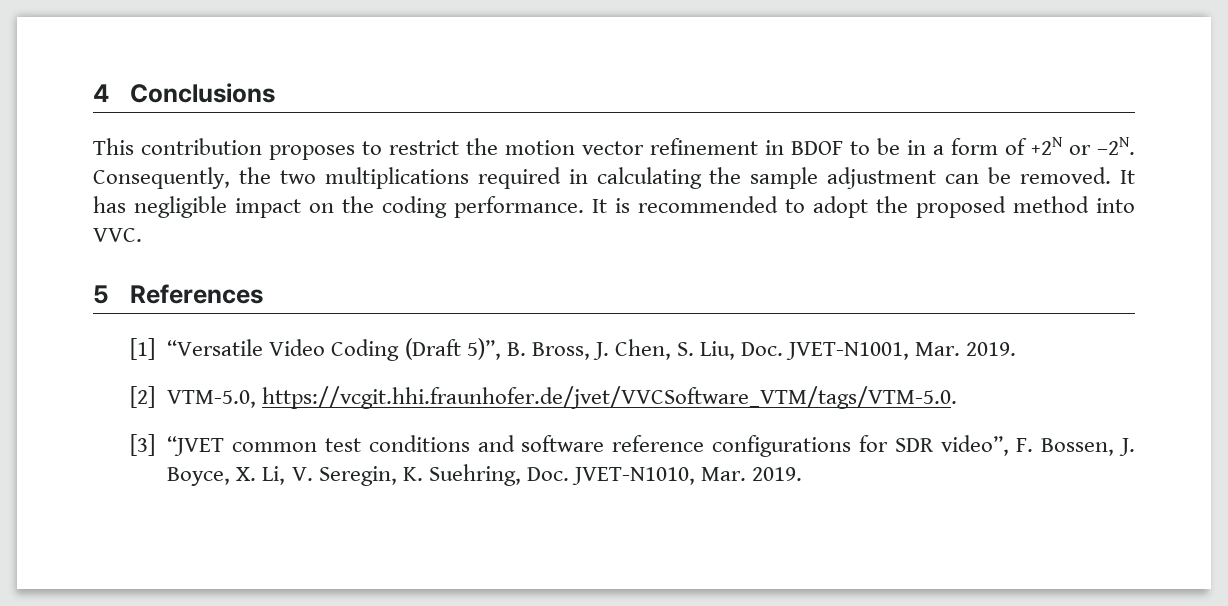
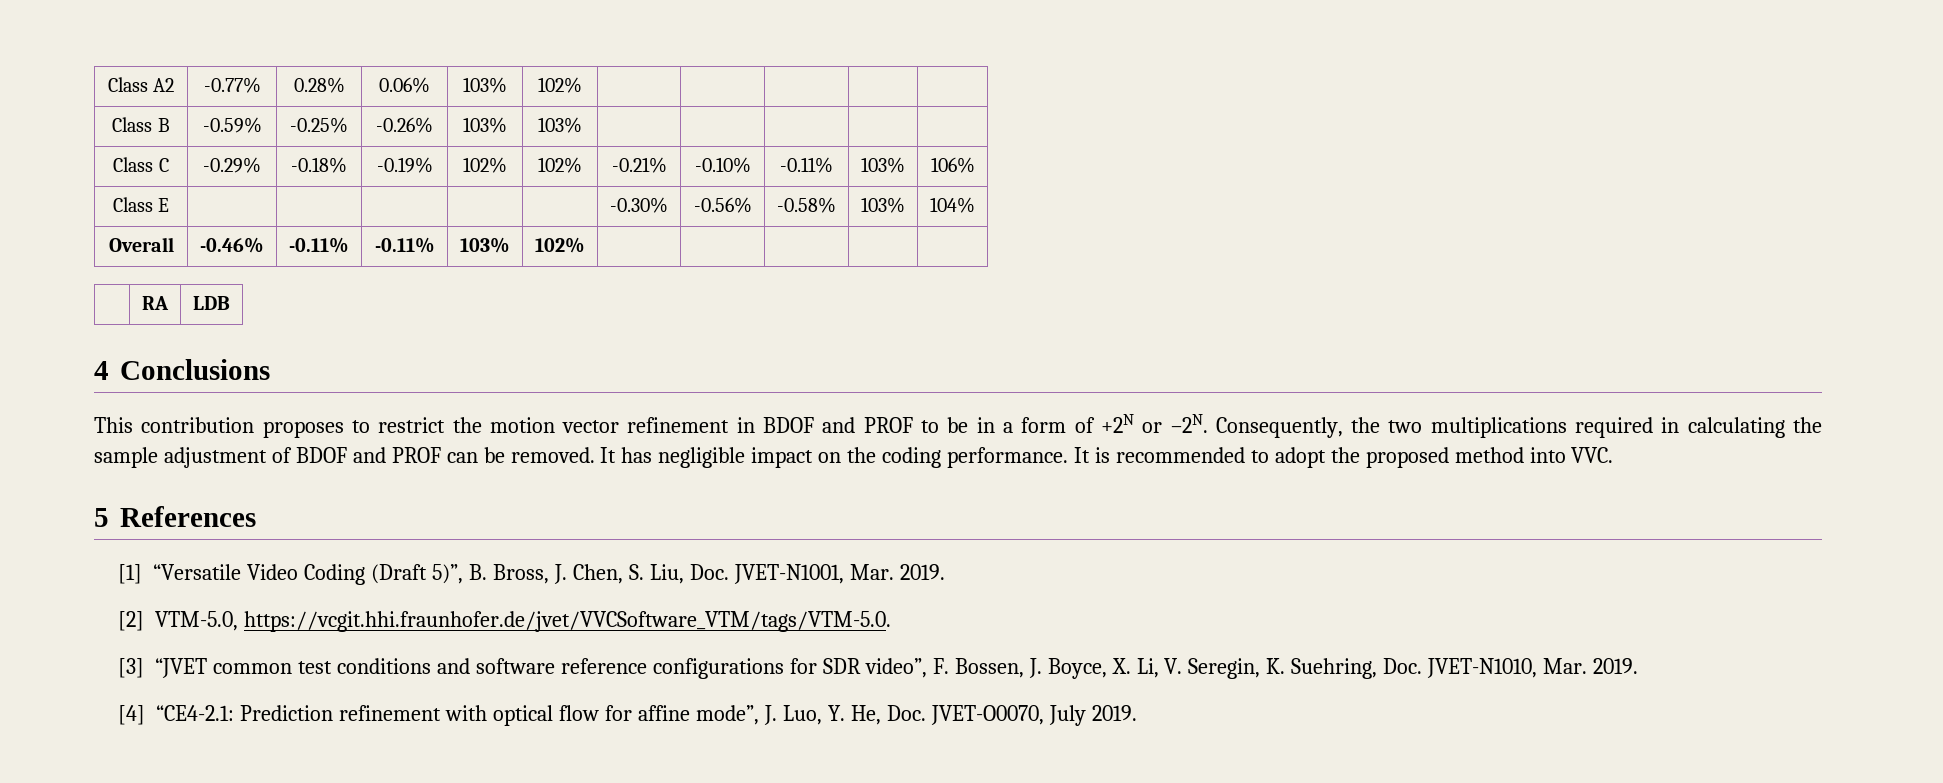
(93, 93) none -> [107,77,175,92] [203,77,261,93] [293,77,345,93] [379,77,430,93] [463,77,507,93] [538,77,582,93] [112,117,170,132] [202,117,262,133] [290,117,348,133] [376,117,433,133] [463,117,507,133] [538,117,582,133] [113,157,169,172] [203,157,261,173] [291,157,347,173] [376,157,433,173] [463,157,507,173] [538,157,582,173] [611,157,667,173] [694,157,751,173] [780,157,833,173] [861,157,905,173] [930,157,975,173] [112,197,170,212] [610,197,668,213] [693,197,752,213] [777,197,836,213] [861,197,905,213] [930,197,975,213] [108,237,174,252] [200,237,264,253] [289,237,349,253] [374,237,435,253] [460,237,510,253] [535,237,585,253] [142,296,169,310] [193,296,230,310] Class A2 | -0.77% | 0.28% | 0.06% | 103% | 102% | | | | | // Class B | -0.59% | -0.25% | -0.26% | 103% | 103% | | | | | // Class C | -0.29% | -0.18% | -0.19% | 102% | 102% | -0.21% | -0.10% | -0.11% | 103% | 106% // Class E | | | | | | -0.30% | -0.56% | -0.58% | 103% | 104% // Overall | -0.46% | -0.11% | -0.11% | 103% | 102% | | | | | // | RA | LDB //
(843, 148) none -> [822,417,913,433] and PROF
(937, 178) none -> [271,447,441,463] of BDOF and PROF
(803, 474) none -> [118,705,1137,726] // [4] “CE4-2.1: Prediction refinement with optical flow for affine mode”, J. Luo, Y. He, Doc. JVET-O0070, July 2019.

